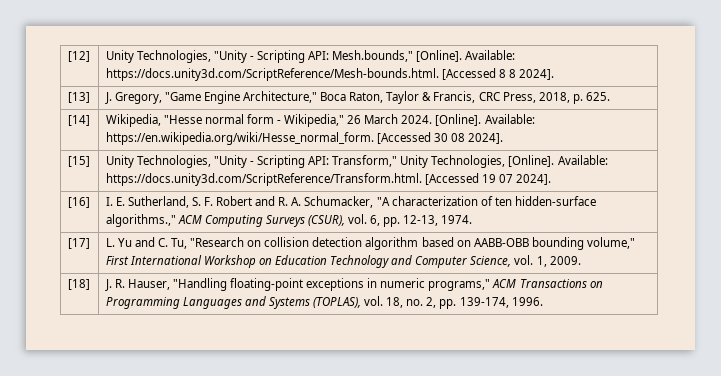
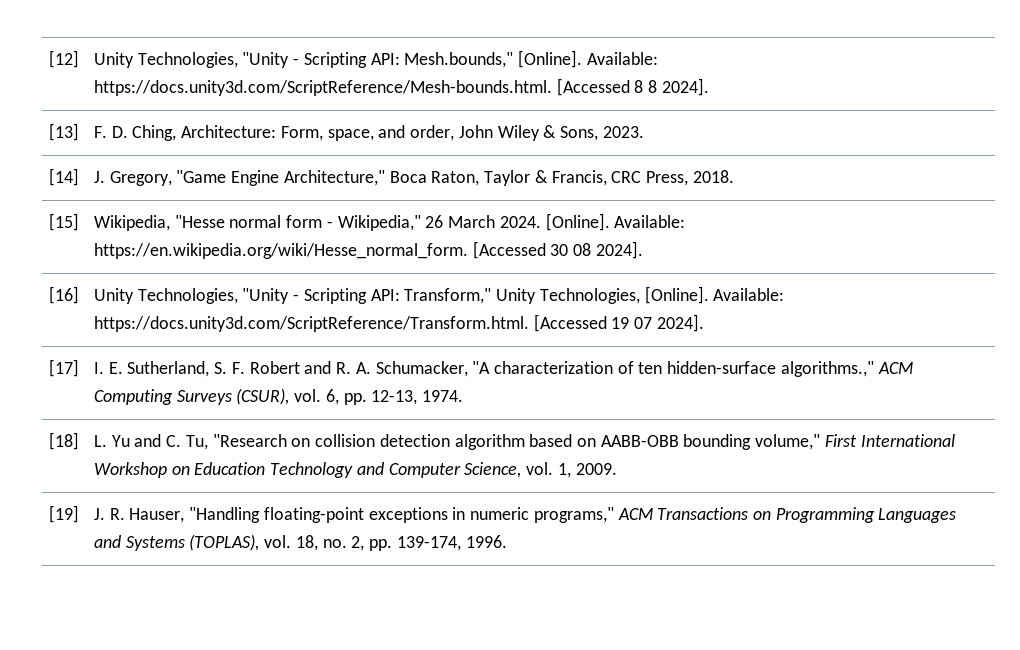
(90, 97) none -> [94,125,644,141] [49,168,80,186] | F. D. Ching, Architecture: Form, space, and order, John Wiley & Sons, 2023. // [14]
[538,92,610,104] [67,115,90,126] 2018, p. 625. // [14] -> [692,170,734,183] [49,213,80,231] 2018. // [15]
[67,156,90,167] [15] -> [49,286,80,304] [16]
[67,197,90,208] [16] -> [49,359,80,377] [17]
[67,238,90,249] [17] -> [49,432,80,450] [18]
[67,279,90,290] [18] -> [49,505,80,523] [19]

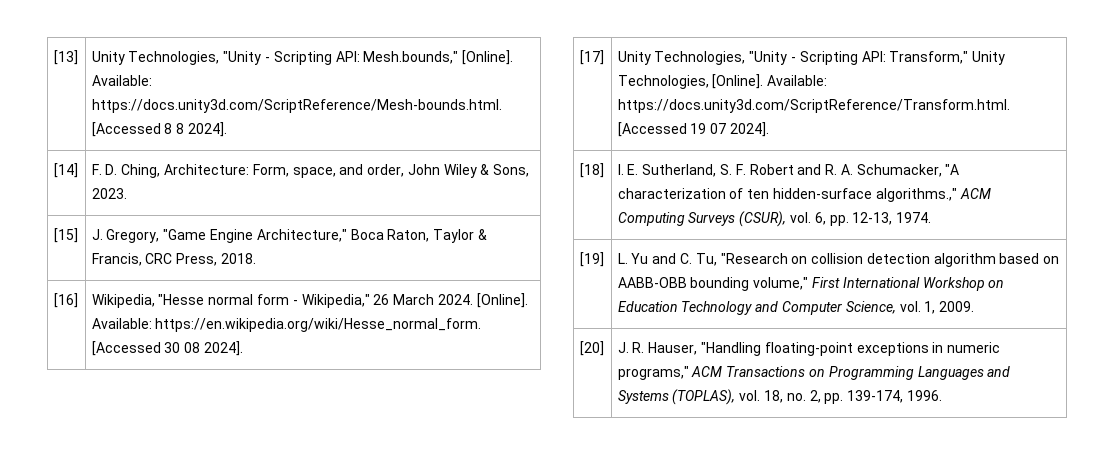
[49,50,80,68] [12] -> [53,50,78,65] [13]
[49,123,80,141] [13] -> [53,163,78,178] [14]
[49,168,80,186] [14] -> [53,228,78,243] [15]
[49,213,80,231] [15] -> [53,293,78,308] [16]
[49,286,80,304] [16] -> [579,50,604,65] [17]
[49,359,80,377] [17] -> [579,163,604,178] [18]
[49,432,80,450] [18] -> [579,252,604,267] [19]
[49,505,80,523] [19] -> [579,341,604,356] [20]

